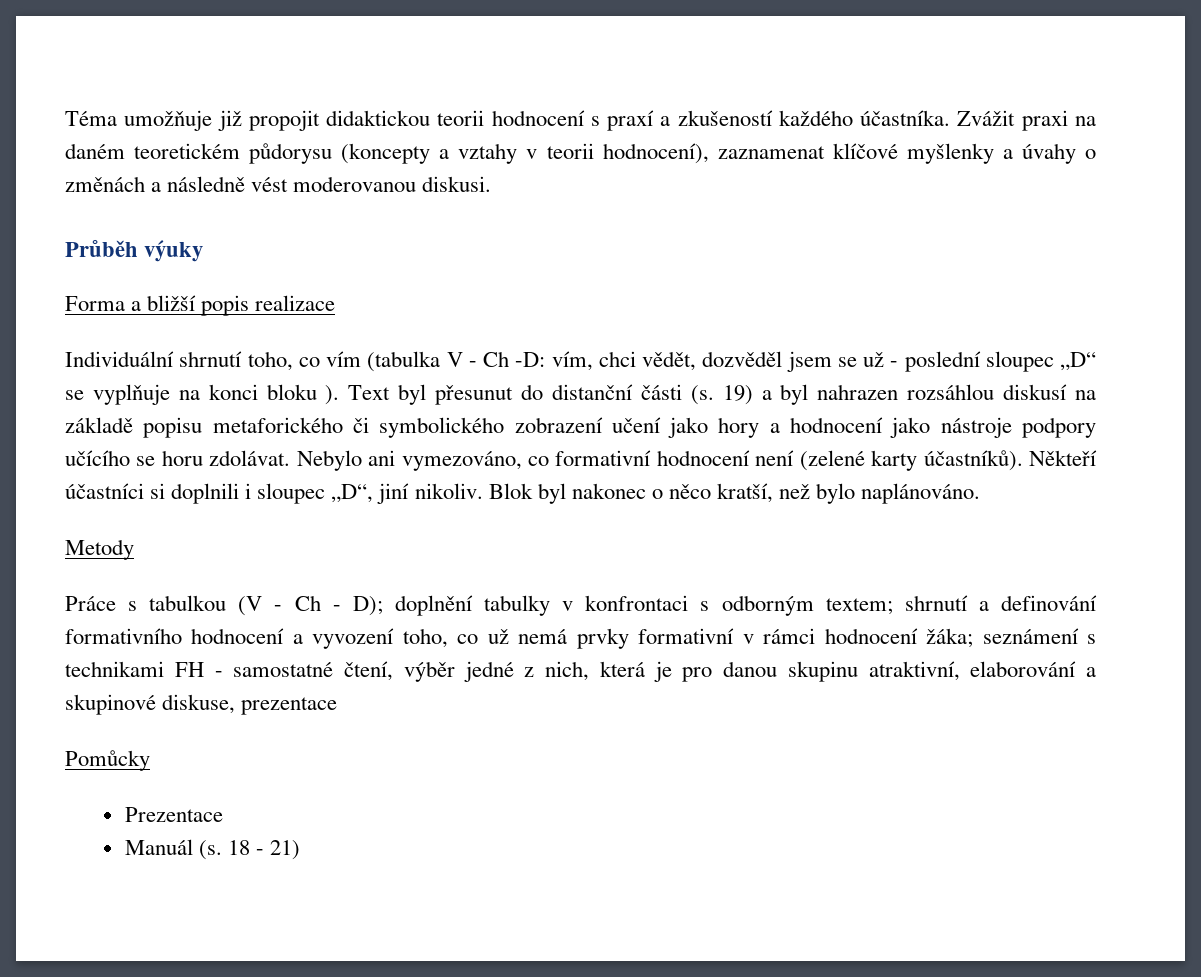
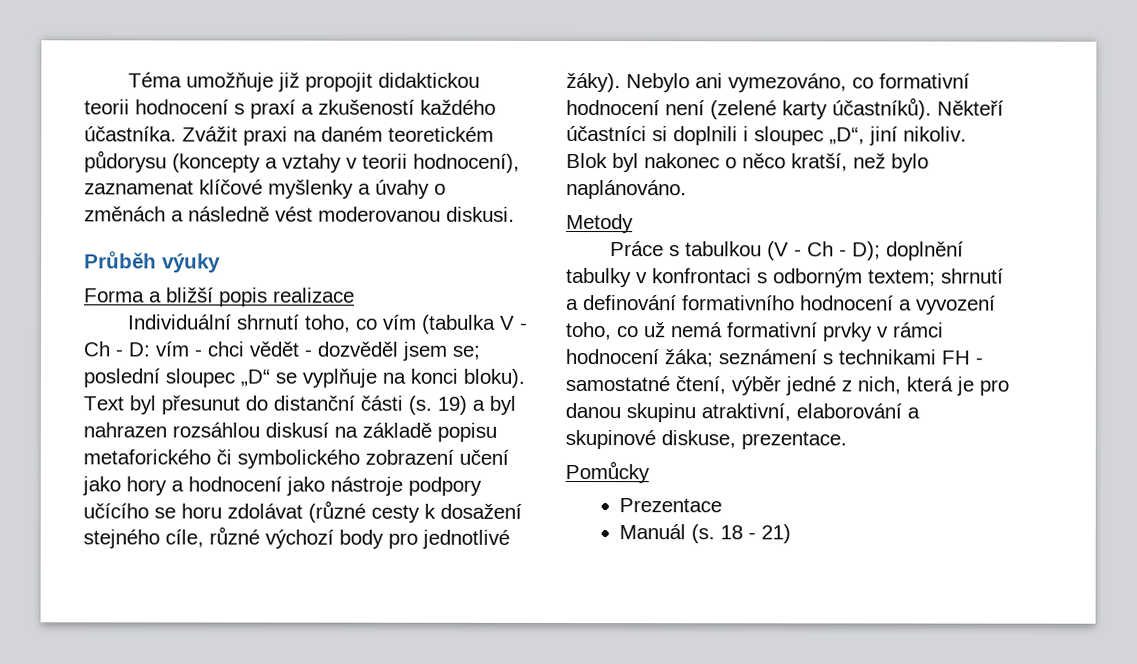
[515,351,899,372] -D: vím, chci vědět, dozvěděl jsem se už - -> [115,341,480,361] - D: vím - chci vědět - dozvěděl jsem se;
[266,384,340,405] bloku ). -> [463,368,525,388] bloku).
[209,450,291,466] zdolávat. -> [227,500,522,523] [83,526,510,549] [566,72,621,93] zdolávat (různé cesty k dosažení stejného cíle, různé výchozí body pro jednotlivé žáky).
[576,628,735,649] prvky formativní -> [726,322,873,342] formativní prvky
[241,697,338,715] prezentace -> [741,431,847,450] prezentace.

